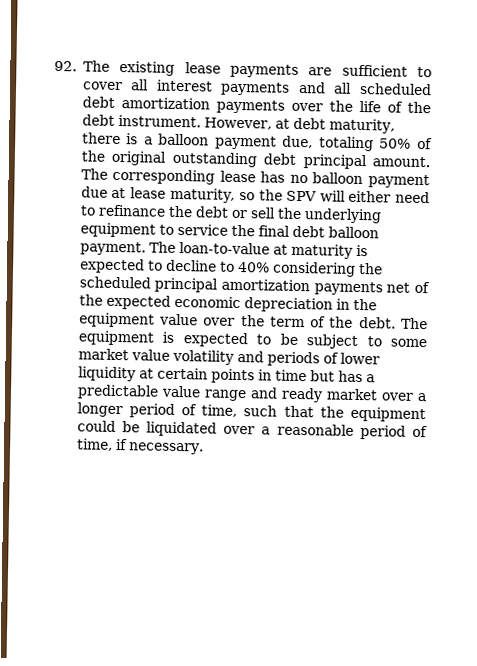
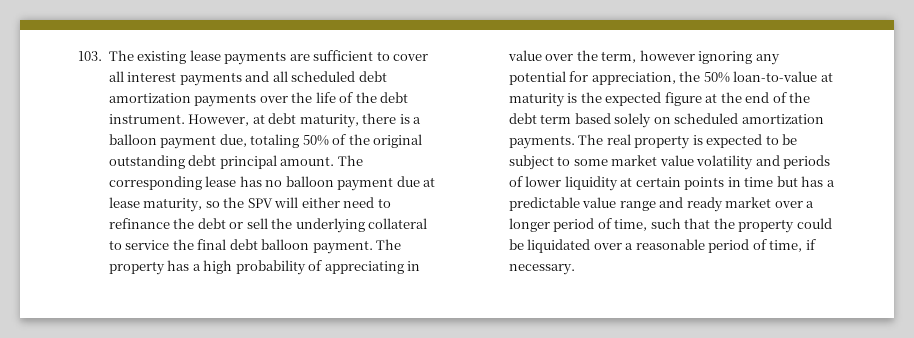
[54,60,77,72] 92. -> [78,51,102,61] 103.
[79,222,156,238] equipment -> [368,218,428,229] collateral
[178,241,368,259] [78,258,383,277] [78,276,430,296] [78,294,377,313] [78,312,428,330] [77,330,155,346] loan-to-value at maturity is expected to decline to 40% considering the scheduled principal amortization payments net of the expected economic depreciation in the equipment value over the term of the debt. The equipment -> [108,260,421,275] [507,50,780,65] [508,71,833,85] [508,92,811,107] [508,113,824,128] [508,134,691,149] property has a high probability of appreciating in value over the term, however ignoring any potential for appreciation, the 50% loan-to-value at maturity is the expected figure at the end of the debt term based solely on scheduled amortization payments. The real property
[350,406,426,423] equipment -> [738,219,795,233] property

